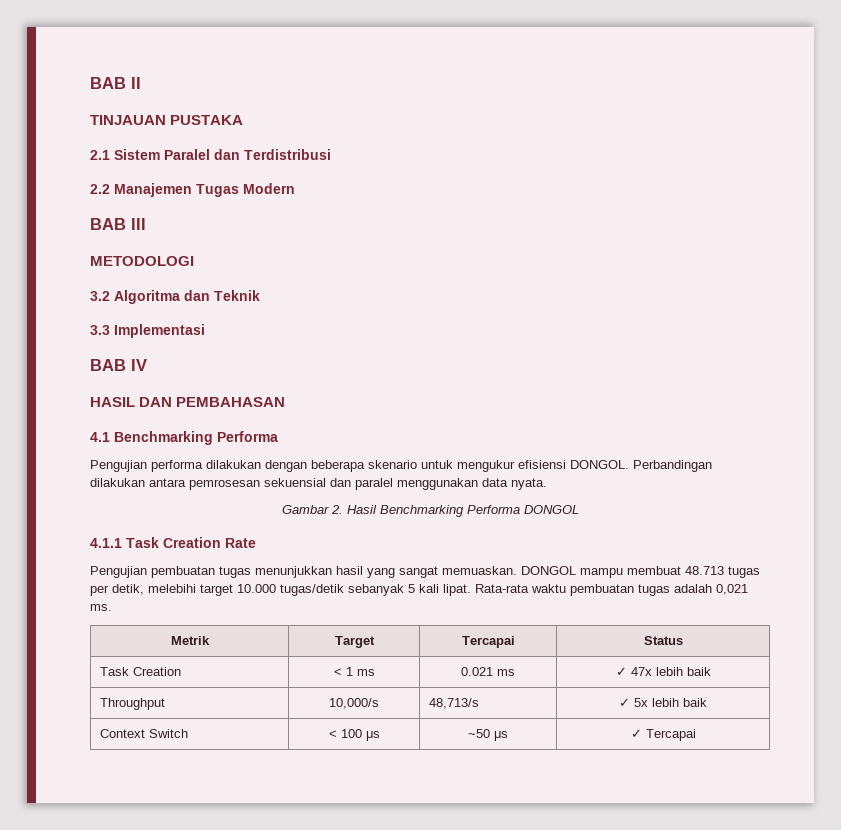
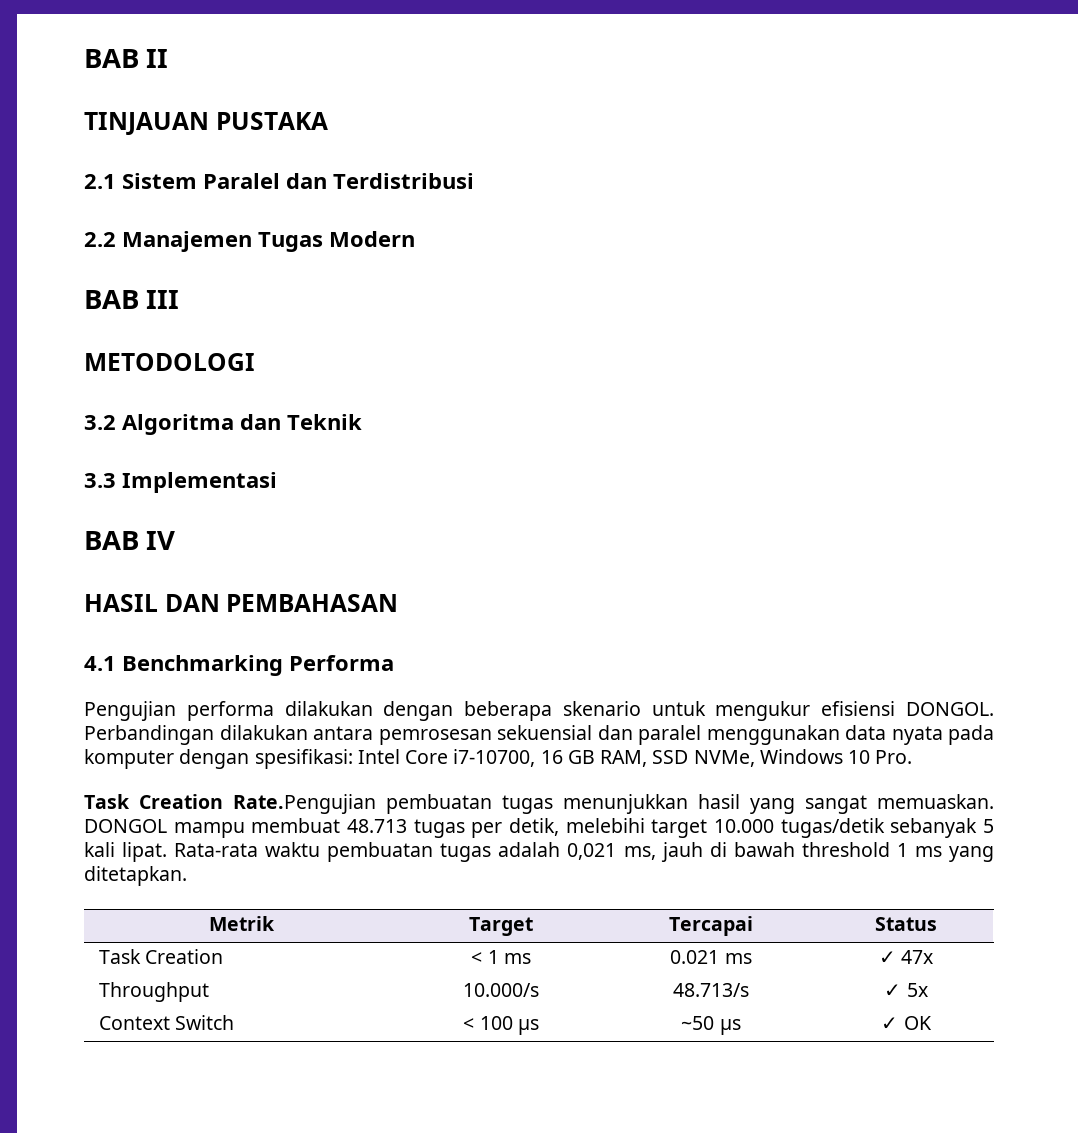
[511,478,547,490] [281,505,579,517] [90,537,256,548] [90,566,147,578] nyata. // Gambar 2. Hasil Benchmarking Performa DONGOL // 4.1.1 Task Creation Rate // Pengujian -> [891,725,994,745] [84,749,913,769] [84,794,376,814] nyata pada komputer dengan spesifikasi: Intel Core i7-10700, 16 GB RAM, SSD NVMe, Windows 10 Pro. // Task Creation Rate.Pengujian
[90,604,112,611] ms. -> [623,842,995,862] [84,866,187,886] ms, jauh di bawah threshold 1 ms yang ditetapkan.
[655,667,711,676] lebih baik -> (934, 957) none
[329,698,379,709] [428,698,479,709] 10,000/s | 48,713/s -> [463,983,539,997] [673,983,749,997] 10.000/s | 48.713/s
[652,698,707,707] lebih baik -> (928, 990) none
[645,729,696,741] Tercapai -> [903,1016,932,1030] OK

